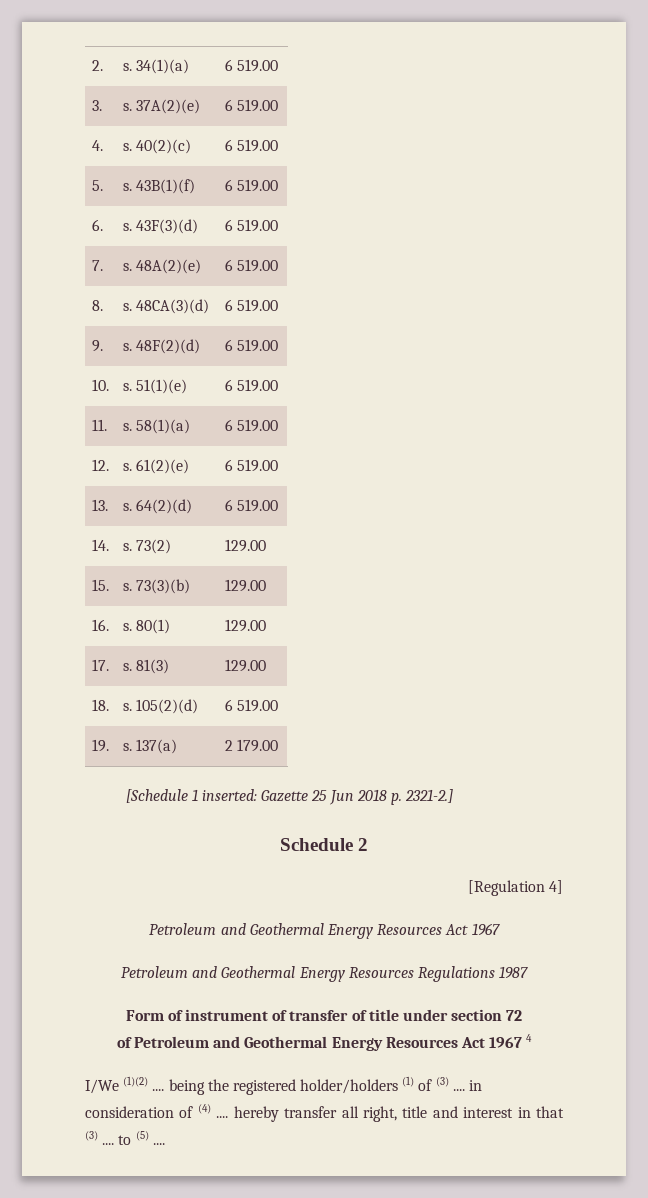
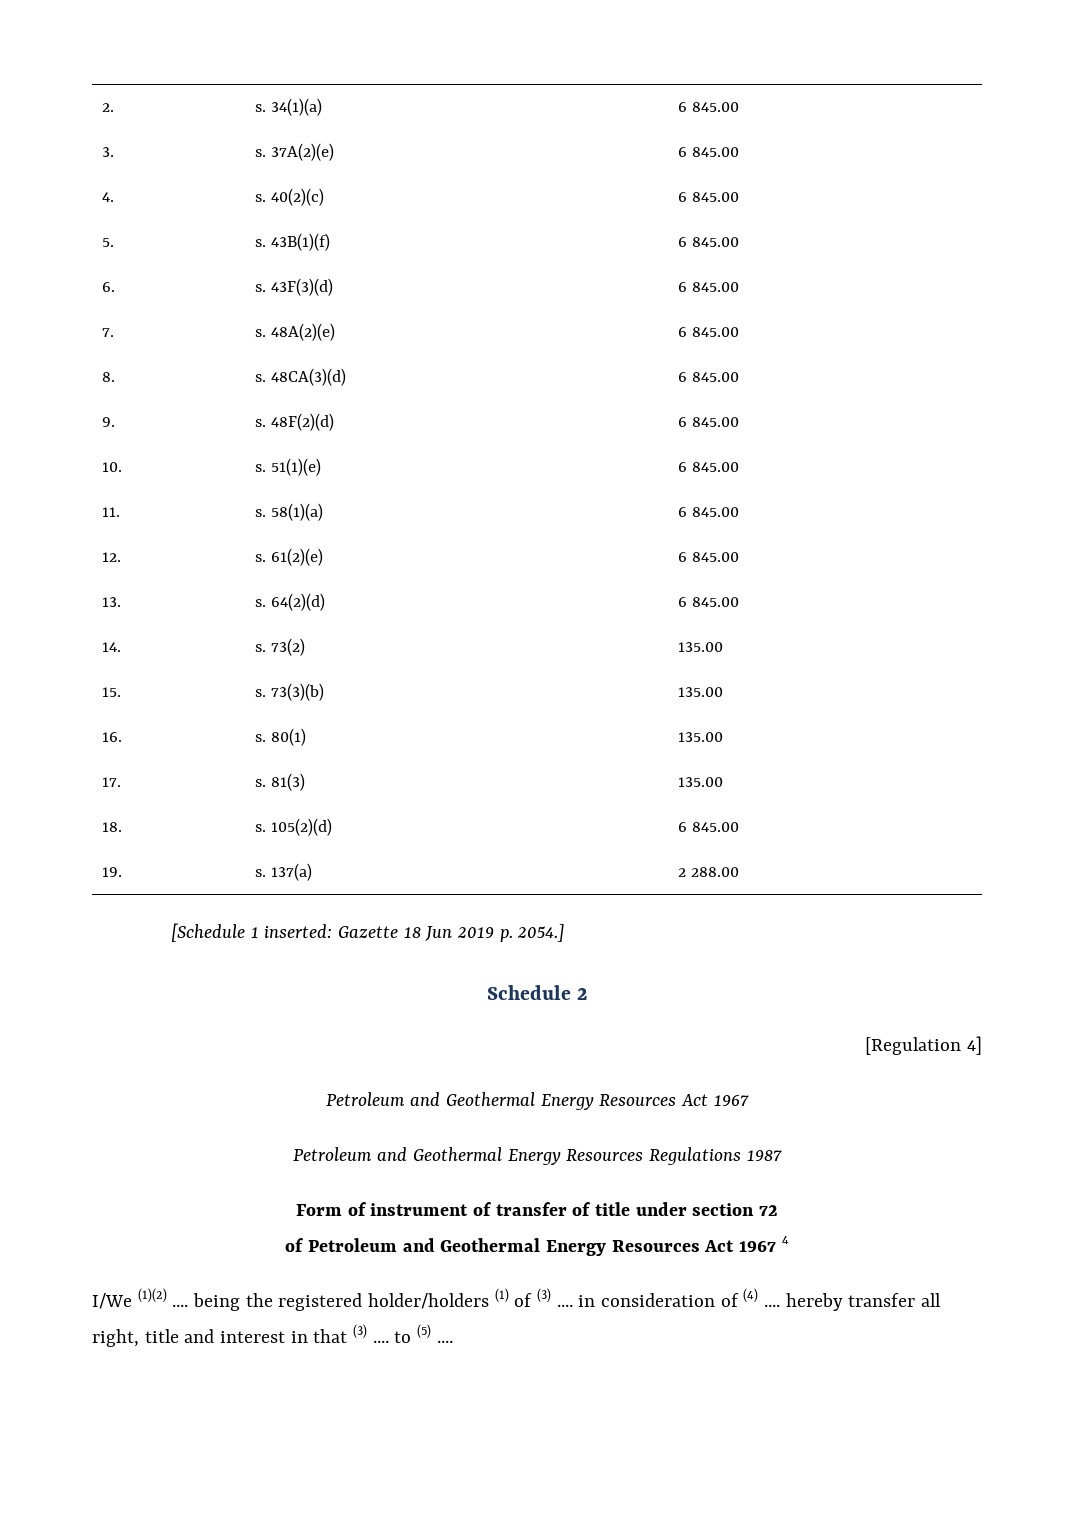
[236,59,278,72] 519.00 -> [692,102,740,112] 845.00
[236,99,278,112] 519.00 -> [692,147,740,157] 845.00
[236,139,278,152] 519.00 -> [692,192,740,202] 845.00
[236,179,278,192] 519.00 -> [692,237,740,247] 845.00
[236,219,278,232] 519.00 -> [692,282,740,292] 845.00
[236,259,278,272] 519.00 -> [692,327,740,337] 845.00
[236,299,278,312] 519.00 -> [692,372,740,382] 845.00
[236,339,278,352] 519.00 -> [692,417,740,427] 845.00
[236,379,278,392] 519.00 -> [692,462,740,472] 845.00
[236,419,278,432] 519.00 -> [692,507,740,517] 845.00
[236,459,278,472] 519.00 -> [692,552,740,562] 845.00
[236,499,278,512] 519.00 -> [692,597,740,607] 845.00
[224,539,266,552] 129.00 -> [678,642,724,652] 135.00
[224,579,266,592] 129.00 -> [678,687,724,697] 135.00
[224,619,266,632] 129.00 -> [678,732,724,742] 135.00
[224,659,266,672] 129.00 -> [678,777,724,787] 135.00
[236,699,278,712] 519.00 -> [692,822,740,832] 845.00
[236,739,278,752] 179.00 -> [691,867,740,877] 288.00
[311,789,454,805] 25 Jun 2018 p. 2321-2.] -> [403,924,565,942] 18 Jun 2019 p. 2054.]

